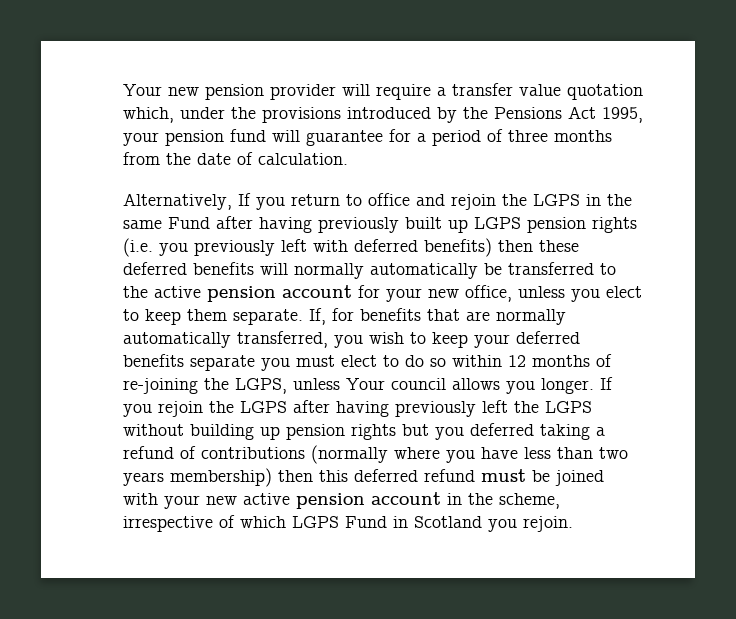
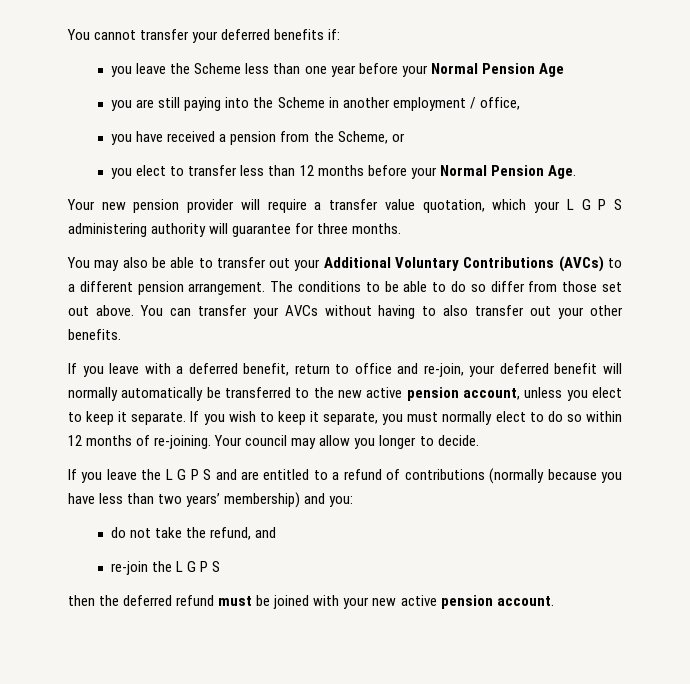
(123, 90) none -> [67,29,341,43] [111,63,564,77] [111,97,520,111] [111,131,405,145] [111,165,576,179] You cannot transfer your deferred benefits if: // you leave the Scheme less than one year before your Normal Pension Age // you are still paying into the Scheme in another employment / office, // you have received a pension from the Scheme, or // you elect to transfer less than 12 months before your Normal Pension Age. //
[567,84,643,100] [123,106,643,123] [123,129,612,146] [123,152,348,165] [123,193,632,210] [123,216,637,233] [123,238,579,257] [123,262,254,275] quotation which, under the provisions introduced by the Pensions Act 1995, your pension fund will guarantee for a period of three months from the date of calculation. // Alternatively, If you return to office and rejoin the LGPS in the same Fund after having previously built up LGPS pension rights (i.e. you previously left with deferred benefits) then these deferred benefits -> [422,199,623,213] [68,223,402,237] [67,256,623,272] [68,281,622,295] [68,305,624,319] [68,329,121,340] [68,363,598,377] quotation, which your L G P S administering authority will guarantee for three months. // You may also be able to transfer out your Additional Voluntary Contributions (AVCs) to a different pension arrangement. The conditions to be able to do so differ from those set out above. You can transfer your AVCs without having to also transfer out your other benefits. // If you leave with a deferred benefit, return to office and re-join, your deferred benefit
[154,285,512,302] active pension account for your new office, -> [338,387,520,401] new active pension account,
[187,308,566,325] [123,331,580,348] [123,354,255,371] them separate. If, for benefits that are normally automatically transferred, you wish to keep your deferred benefits separate -> [118,411,379,425] it separate. If you wish to keep it separate,
(335, 361) none -> [442,411,493,425] normally
[123,377,613,394] [123,400,592,417] [123,423,590,440] re-joining the LGPS, unless Your council allows you longer. If you rejoin the LGPS after having previously left the LGPS without building up pension rights but you deferred taking -> [154,435,479,449] [68,469,328,483] re-joining. Your council may allow you longer to decide. // If you leave the L G P S and are entitled to
[394,447,440,459] where -> [547,469,597,480] because
[123,468,348,487] years membership) then this -> [186,492,354,508] [111,527,277,540] [111,561,221,575] [68,595,120,606] years’ membership) and you: // do not take the refund, and // re-join the L G P S // then the
[371,492,560,509] [123,515,573,532] account in the scheme, irrespective of which LGPS Fund in Scotland you rejoin. -> [496,596,554,606] account.

